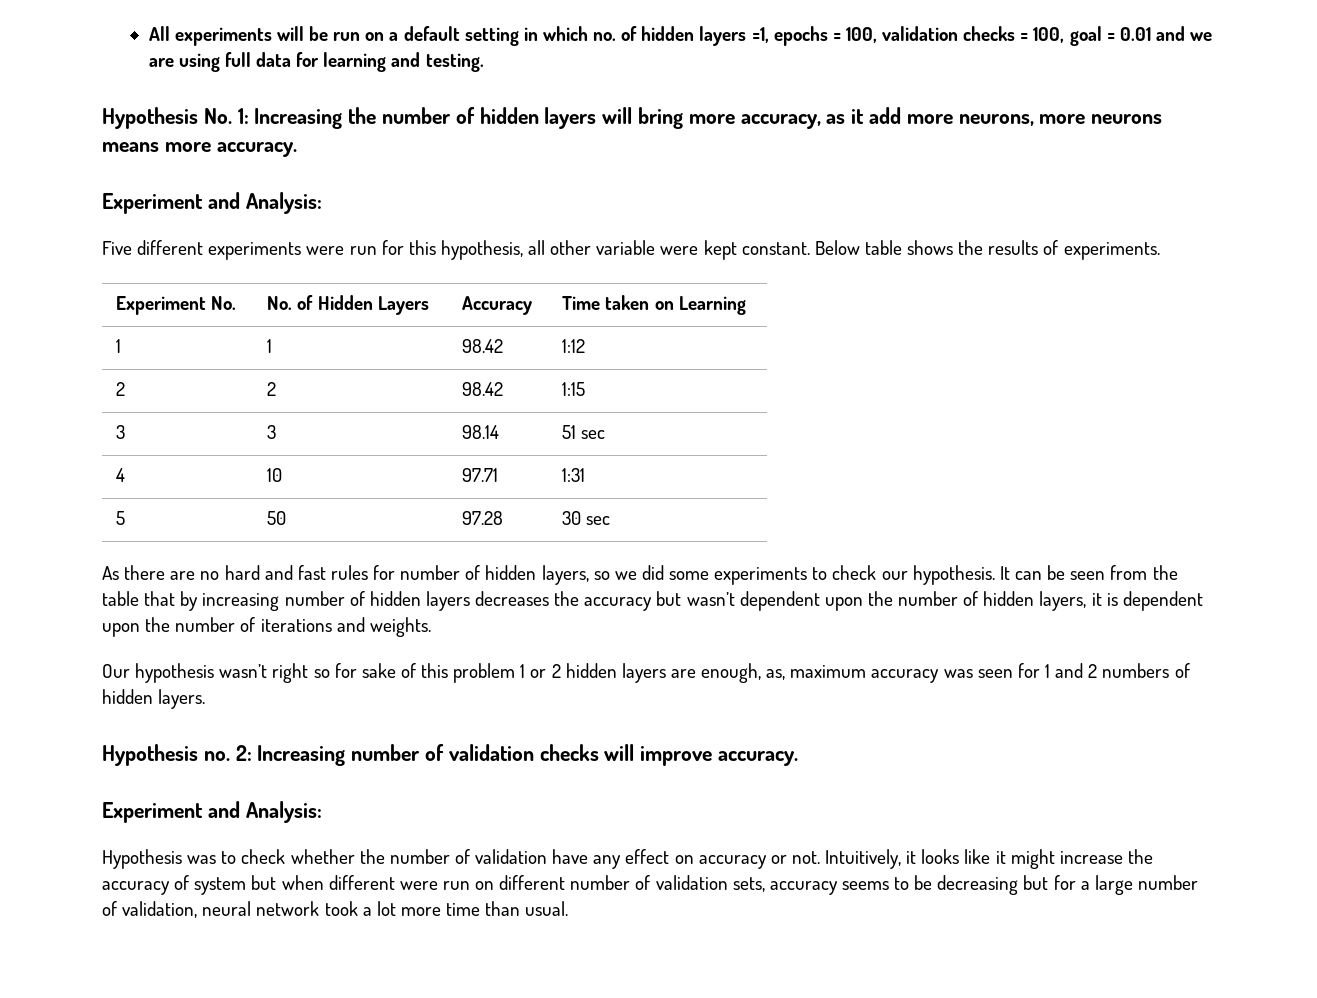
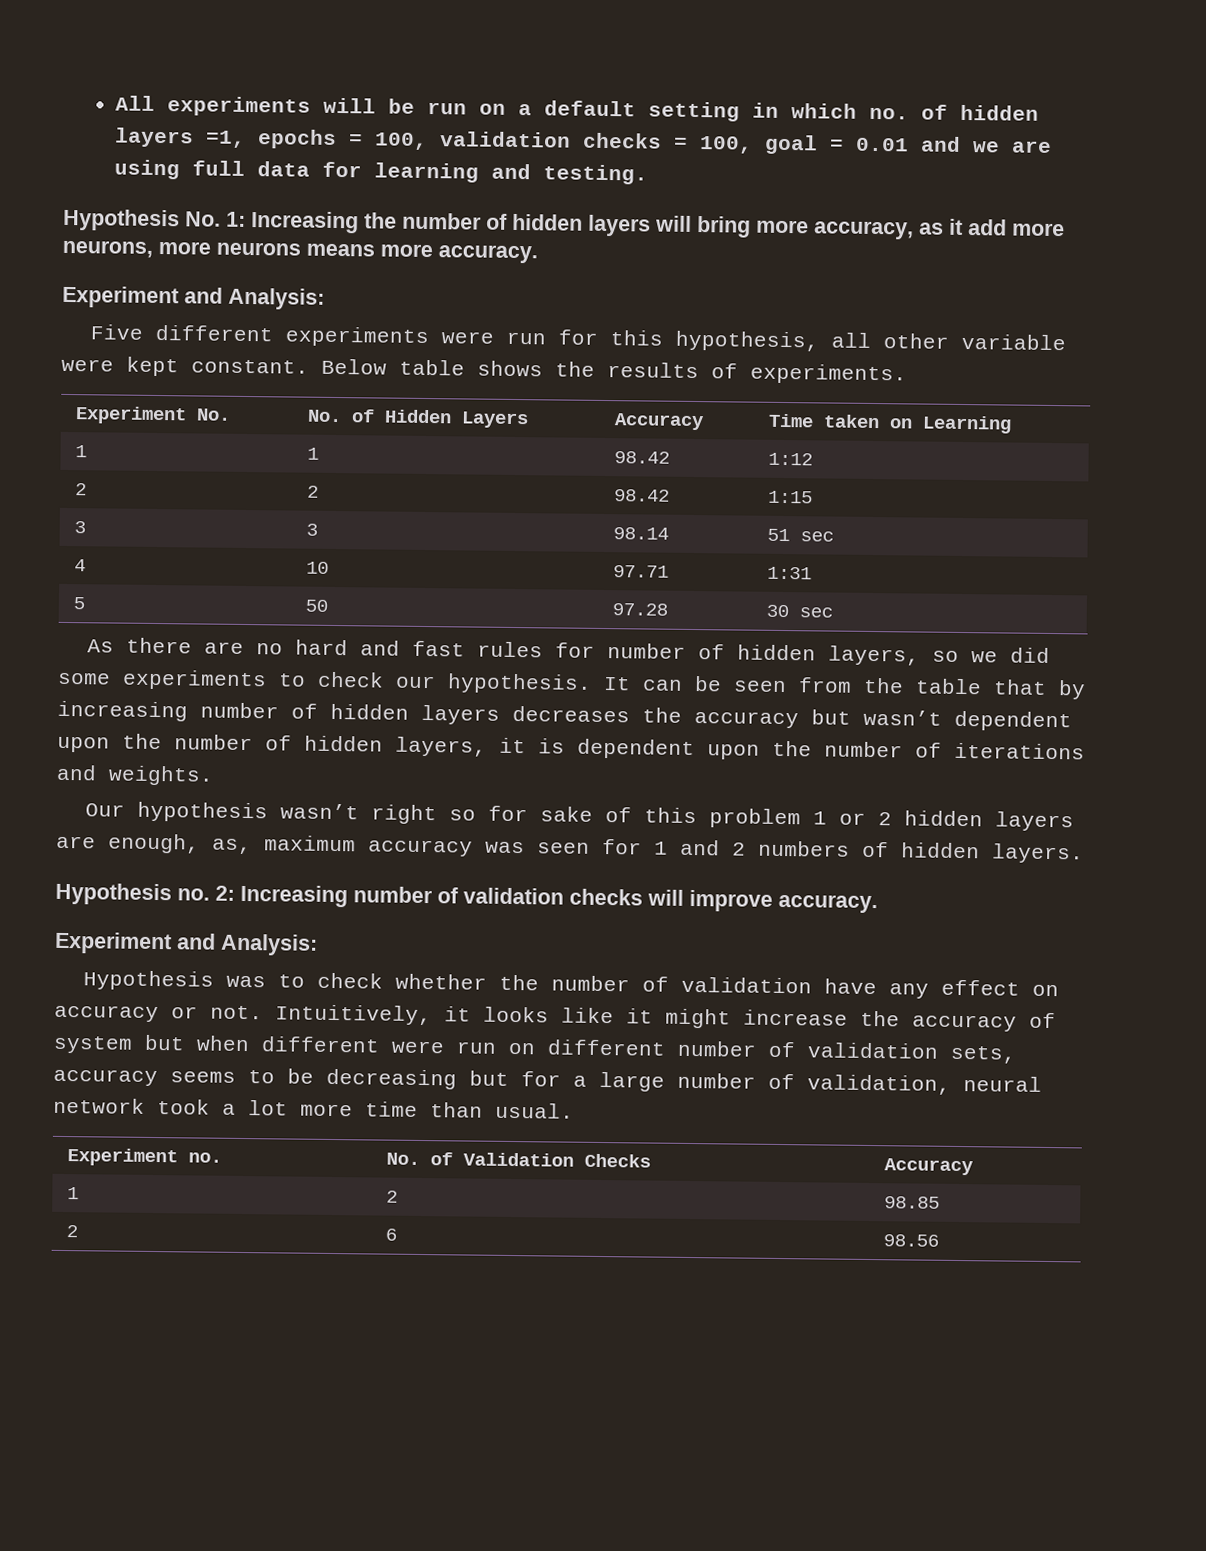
(569, 908) none -> [67,1148,223,1167] [386,1152,652,1168] [884,1158,975,1176] [67,1187,80,1200] [386,1190,399,1203] [884,1196,941,1209] [66,1225,79,1238] [385,1228,398,1241] [883,1234,940,1247] // Experiment no. | No. of Validation Checks | Accuracy // 1 | 2 | 98.85 // 2 | 6 | 98.56

